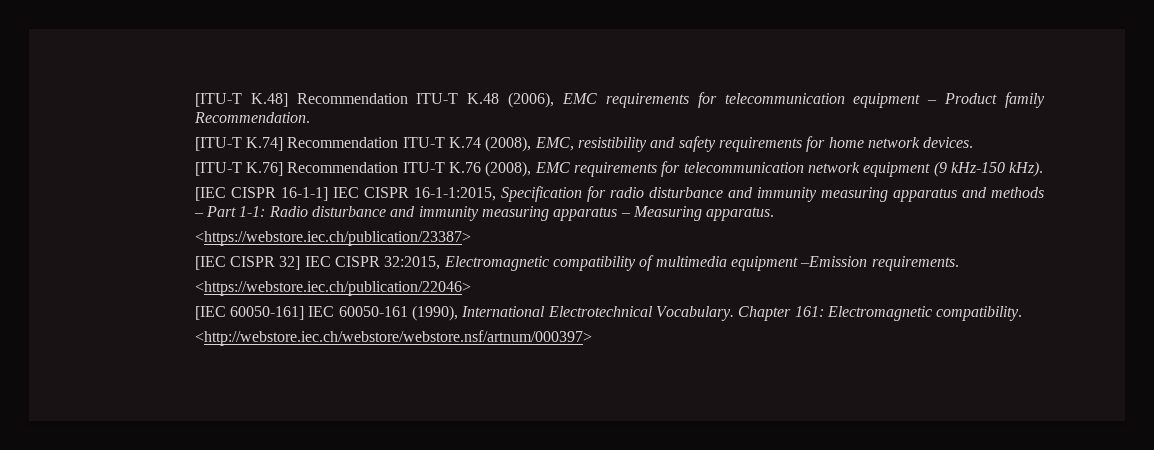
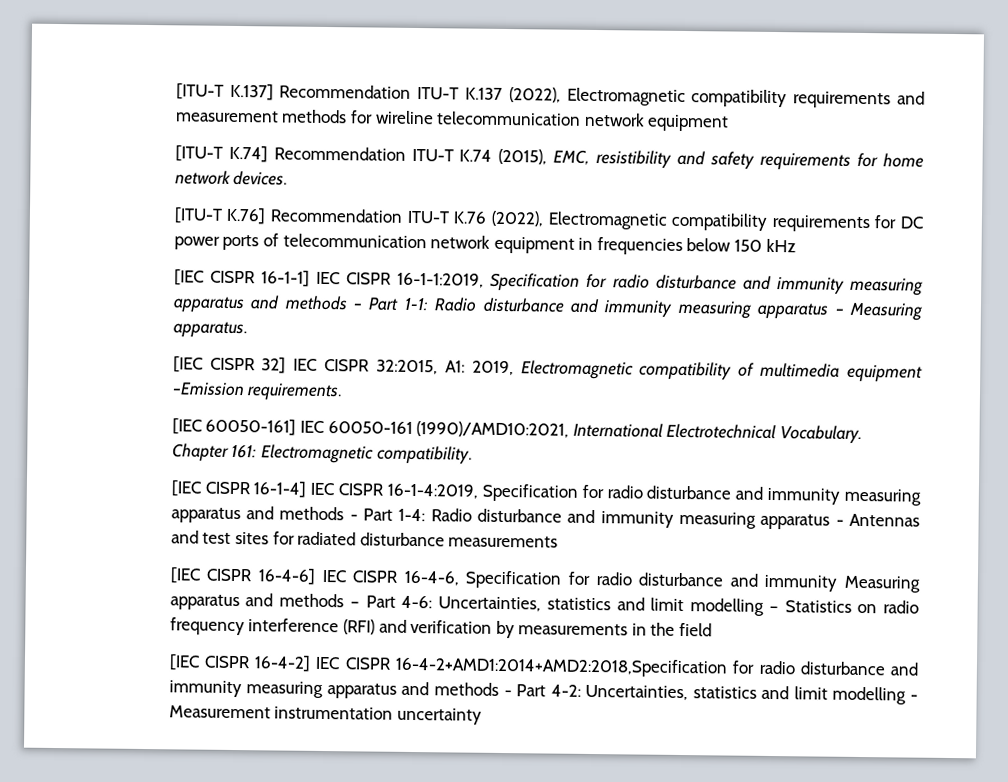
[194,92,1045,108] [193,112,310,123] [ITU-T K.48] Recommendation ITU-T K.48 (2006), EMC requirements for telecommunication equipment – Product family Recommendation. -> [175,83,925,109] [174,109,730,132] [ITU-T K.137] Recommendation ITU-T K.137 (2022), Electromagnetic compatibility requirements and measurement methods for wireline telecommunication network equipment
[485,136,532,152] (2008), -> [498,148,548,165] (2015),
[485,161,1044,177] (2008), EMC requirements for telecommunication network equipment (9 kHz-150 kHz). -> [490,210,923,233] [173,233,796,255] (2022), Electromagnetic compatibility requirements for DC power ports of telecommunication network equipment in frequencies below 150 kHz
[413,187,496,201] 16-1-1:2015, -> [397,272,485,288] 16-1-1:2019,
[194,231,471,246] // <https://webstore.iec.ch/publication/23387> -> (247, 330) none
(441, 263) none -> [444,360,514,376] A1: 2019,
[194,281,471,296] // <https://webstore.iec.ch/publication/22046> -> (343, 392) none
[412,305,459,321] (1990), -> [416,421,570,438] (1990)/AMD10:2021,
[194,330,592,346] <http://webstore.iec.ch/webstore/webstore.nsf/artnum/000397> -> [170,480,921,506] [170,506,920,530] [170,530,559,548] [169,567,920,593] [169,593,920,616] [169,617,713,639] [168,654,919,678] [168,680,918,705] [168,705,482,725] [IEC CISPR 16-1-4] IEC CISPR 16-1-4:2019, Specification for radio disturbance and immunity measuring apparatus and methods - Part 1-4: Radio disturbance and immunity measuring apparatus - Antennas and test sites for radiated disturbance measurements // [IEC CISPR 16-4-6] IEC CISPR 16-4-6, Specification for radio disturbance and immunity Measuring apparatus and methods – Part 4-6: Uncertainties, statistics and limit modelling – Statistics on radio frequency interference (RFI) and verification by measurements in the field // [IEC CISPR 16-4-2] IEC CISPR 16-4-2+AMD1:2014+AMD2:2018,Specification for radio disturbance and immunity measuring apparatus and methods - Part 4-2: Uncertainties, statistics and limit modelling - Measurement instrumentation uncertainty

